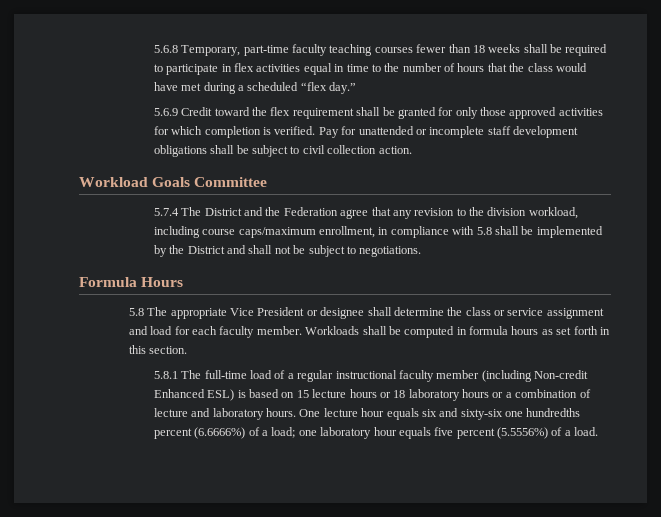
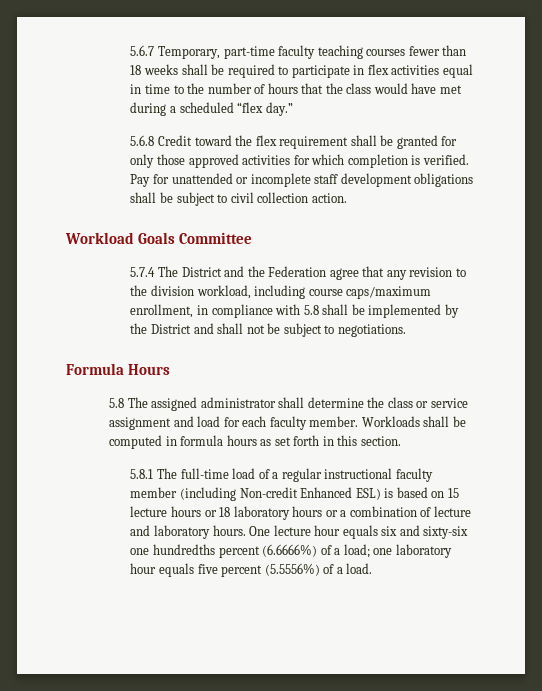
[153,45,178,53] 5.6.8 -> [130,45,155,56] 5.6.7
[153,108,178,116] 5.6.9 -> [130,135,155,146] 5.6.8
[170,307,365,319] appropriate Vice President or designee -> [151,397,276,411] assigned administrator

